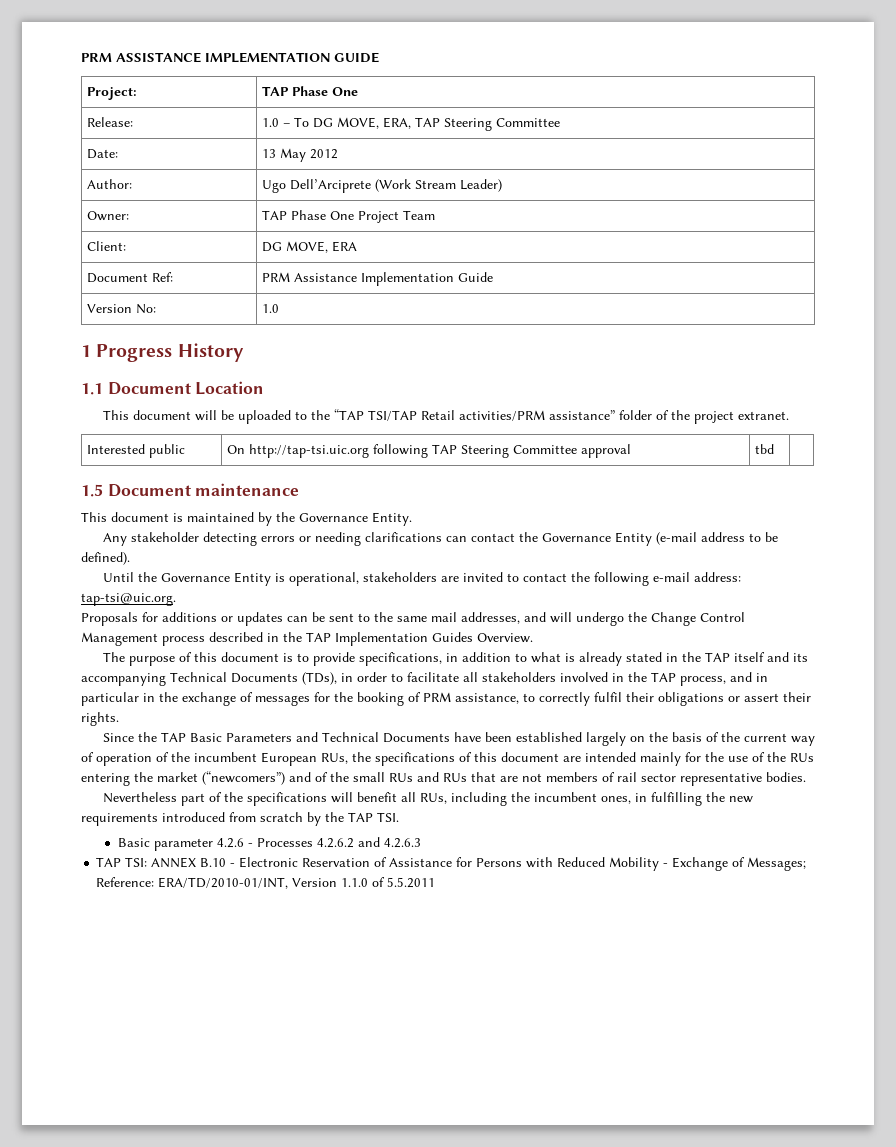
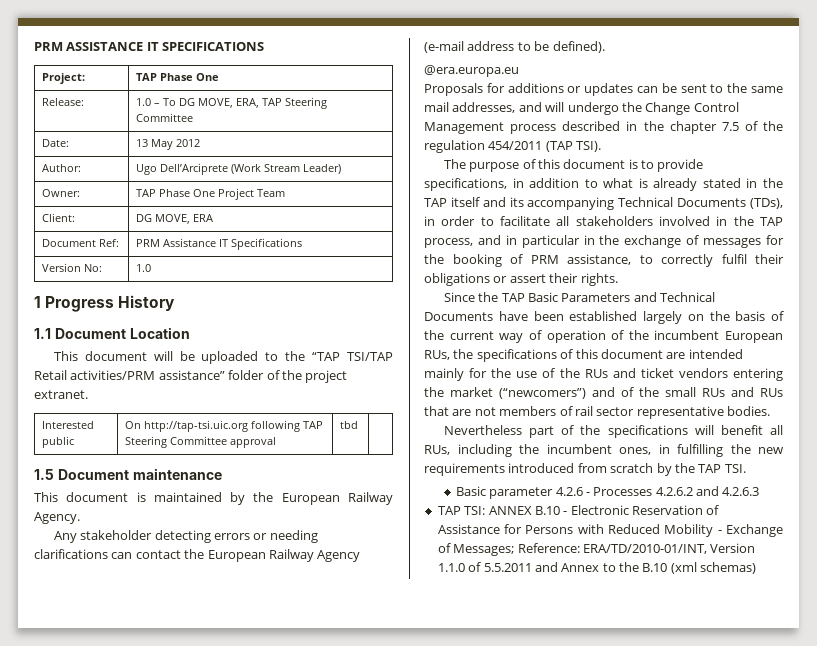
[205,52,379,63] IMPLEMENTATION GUIDE -> [146,42,265,51] IT SPECIFICATIONS
[361,272,494,286] Implementation Guide -> [219,238,303,250] IT Specifications
[299,512,412,526] Governance Entity. -> [281,492,393,505] [34,512,80,524] European Railway Agency.
[541,532,652,546] Governance Entity -> [207,549,361,562] European Railway Agency
[102,572,741,586] [81,593,176,606] Until the Governance Entity is operational, stakeholders are invited to contact the following e-mail address: tap-tsi@uic.org. -> [424,65,519,77] @era.europa.eu
[306,632,533,646] TAP Implementation Guides Overview. -> [669,121,783,134] [424,140,602,153] chapter 7.5 of the regulation 454/2011 (TAP TSI).
(814, 757) none -> [612,368,728,378] and ticket vendors
(436, 882) none -> [534,562,757,574] and Annex to the B.10 (xml schemas)

